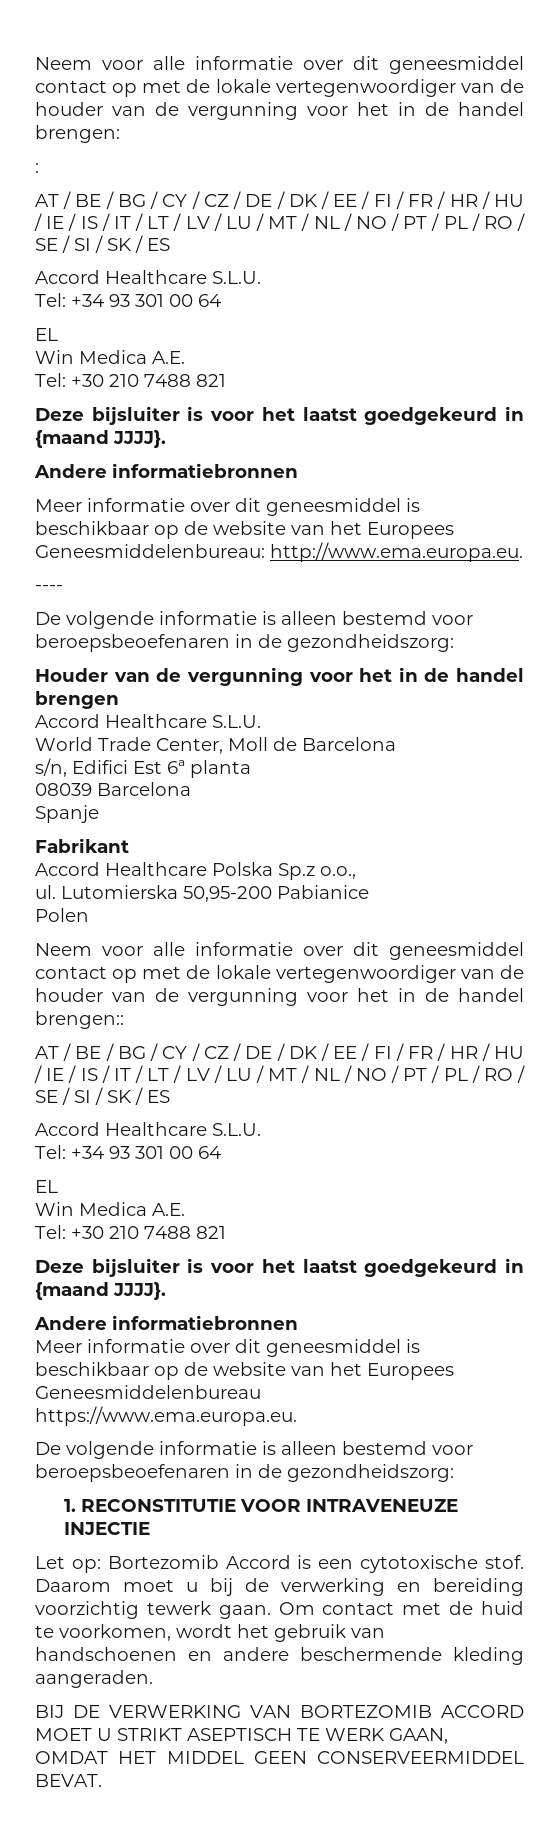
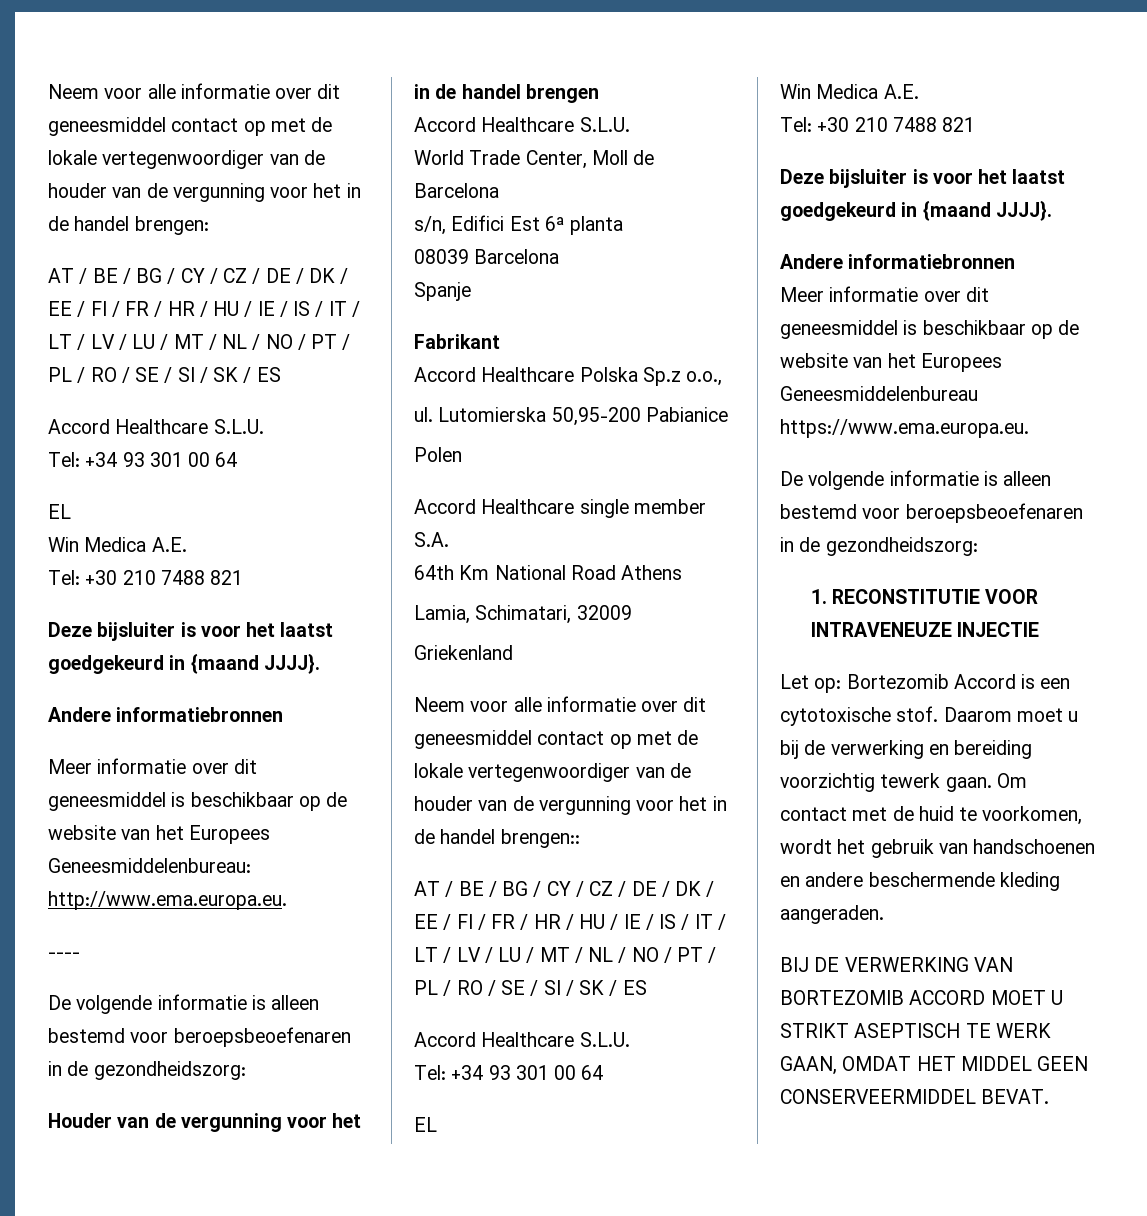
[35,163,39,173] // : -> (209, 225) none
(89, 915) none -> [414,499,706,518] [414,532,449,547] [414,565,683,580] [414,605,632,624] [414,645,513,660] // Accord Healthcare single member S.A. // 64th Km National Road Athens // Lamia, Schimatari, 32009 // Griekenland

